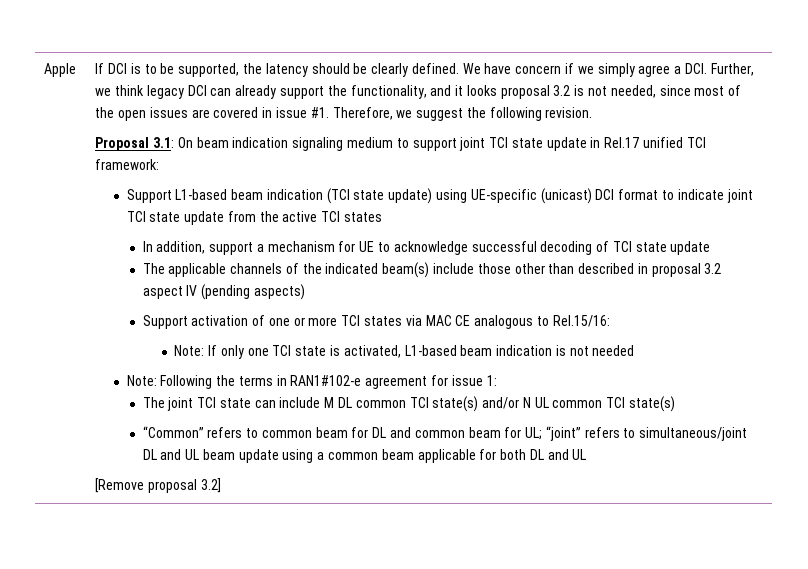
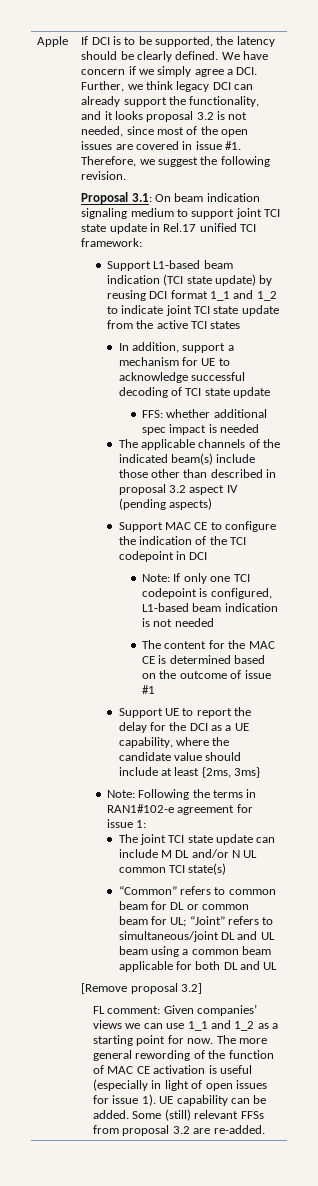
[436,188,659,204] using UE-specific (unicast) DCI format -> [259,275,273,286] [106,290,277,301] by reusing DCI format 1_1 and 1_2
(711, 248) none -> [142,409,267,418] [142,424,260,435] // FFS: whether additional spec impact is needed
[191,315,610,329] activation of one or more TCI states via MAC CE analogous to Rel.15/16: -> [164,521,277,532] [118,536,247,545] [118,551,208,562] MAC CE to configure the indication of the TCI codepoint in DCI
[295,345,401,358] state is activated, -> [142,588,272,599] codepoint is configured,
(635, 350) none -> [142,640,275,649] [142,655,266,664] [142,670,271,679] [142,685,156,694] [118,707,252,718] [118,722,249,733] [118,737,230,748] [118,752,242,761] [118,767,261,778] // The content for the MAC CE is determined based on the outcome of issue #1 // Support UE to report the delay for the DCI as a UE capability, where the candidate value should include at least {2ms, 3ms}
(251, 403) none -> [216,834,254,845] update
[355,396,479,412] common TCI state(s) -> (190, 854) none
[389,427,411,438] and -> [186,904,199,910] or
[545,426,581,441] “joint” -> [189,916,225,925] “Joint”
[238,449,279,463] update -> (148, 950) none
(221, 485) none -> [93,1004,258,1016] [93,1020,279,1031] [93,1035,267,1046] [93,1050,274,1061] [93,1065,252,1074] [93,1079,267,1091] [93,1094,267,1106] [93,1109,264,1121] [93,1125,265,1136] // FL comment: Given companies’ views we can use 1_1 and 1_2 as a starting point for now. The more general rewording of the function of MAC CE activation is useful (especially in light of open issues for issue 1). UE capability can be added. Some (still) relevant FFSs from proposal 3.2 are re-added.

